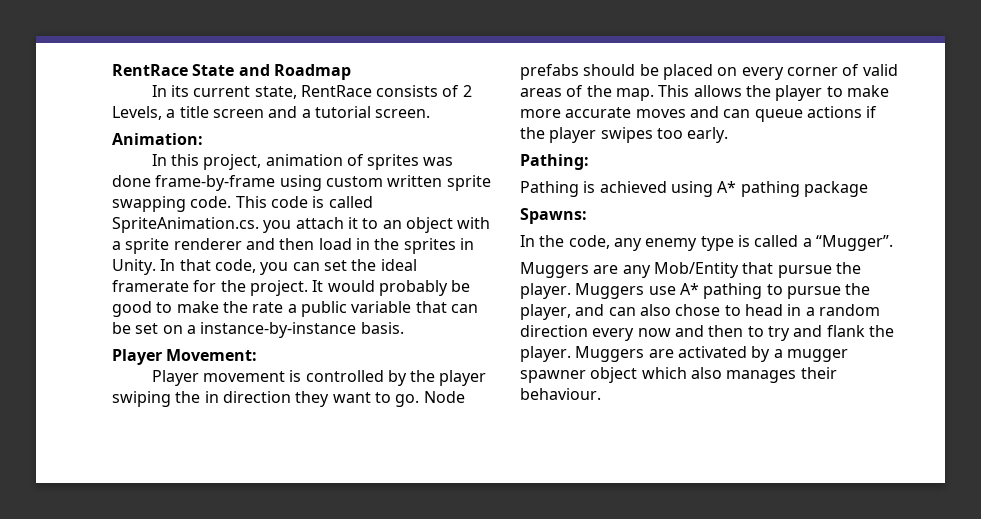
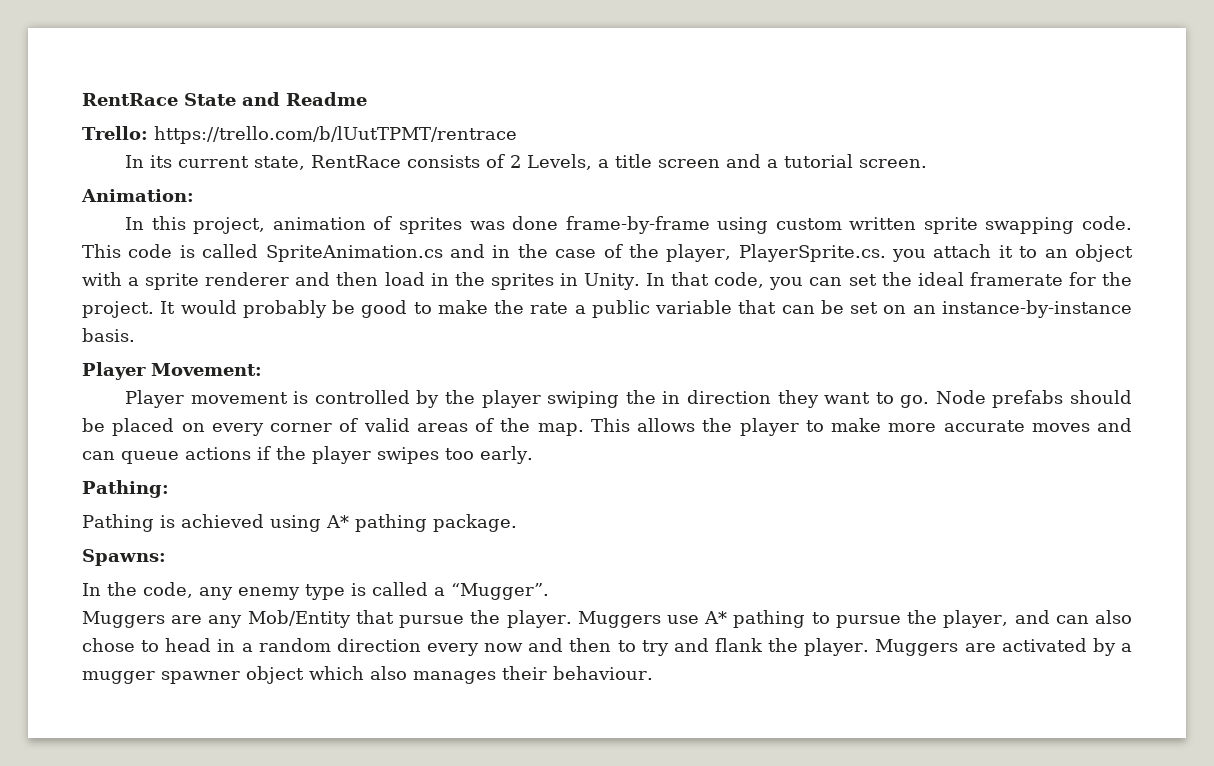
[273,64,351,80] Roadmap -> [286,92,367,106] [82,126,517,144] Readme // Trello: https://trello.com/b/lUutTPMT/rentrace
[112,217,259,233] SpriteAnimation.cs. -> [265,244,886,262] SpriteAnimation.cs and in the case of the player, PlayerSprite.cs.
[186,325,196,334] a -> [912,305,936,314] an
[803,181,868,197] package -> [432,514,517,532] package.

